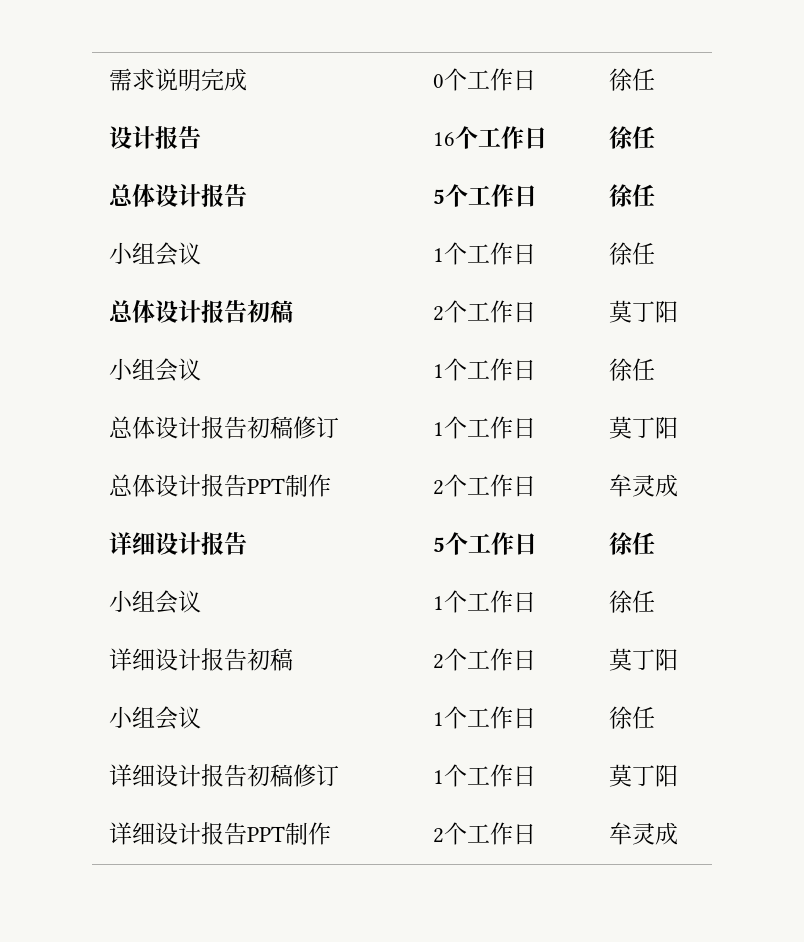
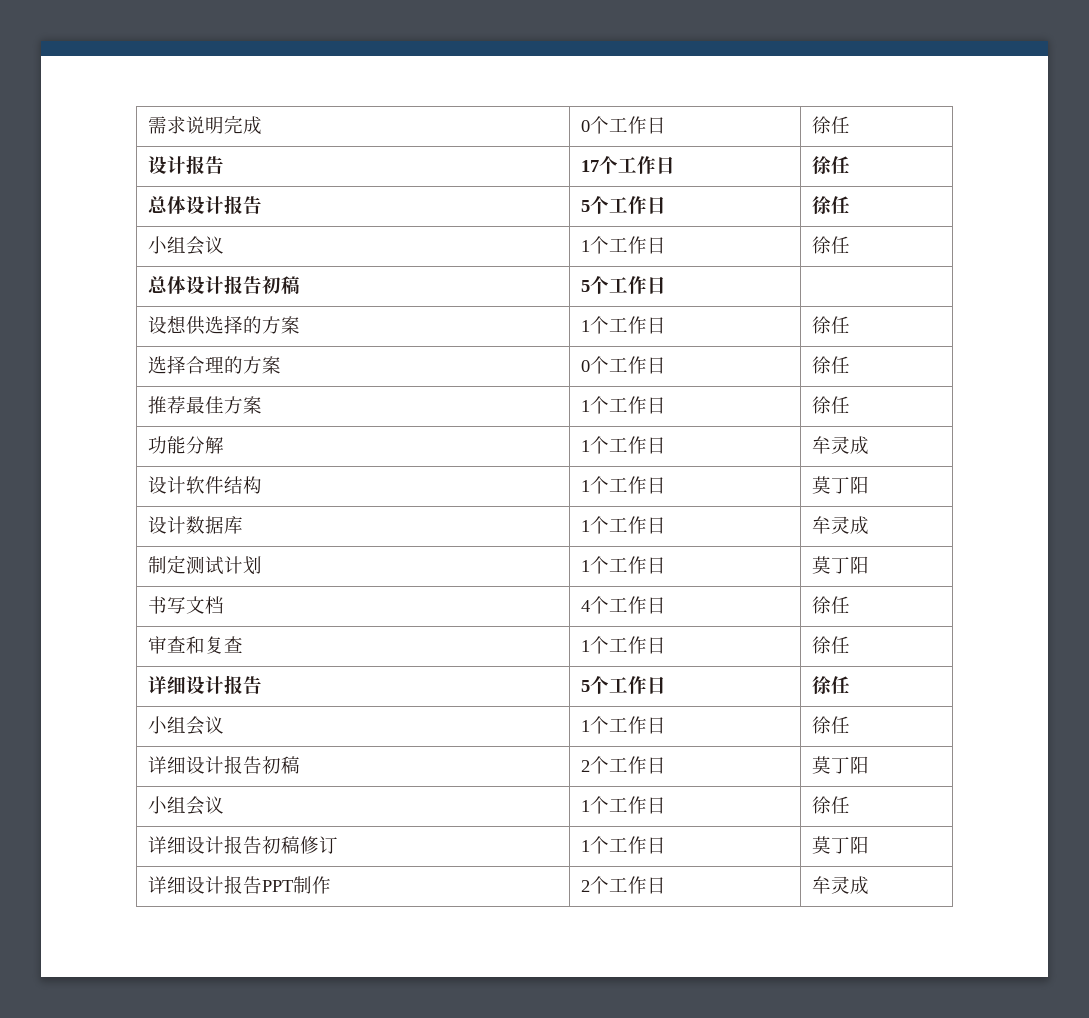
[432,132,455,146] 16 -> [581,160,600,172] 17
[432,300,536,323] [608,300,678,323] [108,358,201,382] [432,358,536,381] [608,358,655,381] [108,416,339,439] [432,416,536,439] [608,416,678,439] [108,474,331,497] [432,474,536,497] [608,474,678,497] 2个工作日 | 莫丁阳 // 小组会议 | 1个工作日 | 徐任 // 总体设计报告初稿修订 | 1个工作日 | 莫丁阳 // 总体设计报告PPT制作 | 2个工作日 | 牟灵成 -> [581,276,667,294] [148,315,301,335] [581,316,667,334] [812,316,851,334] [148,355,282,374] [581,356,667,374] [812,356,851,374] [148,396,263,414] [581,396,667,414] [812,396,851,414] [148,436,225,454] [581,436,667,454] [812,436,870,455] [148,476,263,494] [581,476,667,494] [812,476,870,494] [148,516,244,534] [581,516,667,534] [812,516,870,535] [148,555,263,575] [581,556,667,574] [812,556,870,574] [148,596,225,614] [581,596,667,614] [812,596,851,614] [148,636,244,654] [581,636,667,654] [812,636,851,654] 5个工作日 | // 设想供选择的方案 | 1个工作日 | 徐任 // 选择合理的方案 | 0个工作日 | 徐任 // 推荐最佳方案 | 1个工作日 | 徐任 // 功能分解 | 1个工作日 | 牟灵成 // 设计软件结构 | 1个工作日 | 莫丁阳 // 设计数据库 | 1个工作日 | 牟灵成 // 制定测试计划 | 1个工作日 | 莫丁阳 // 书写文档 | 4个工作日 | 徐任 // 审查和复查 | 1个工作日 | 徐任

